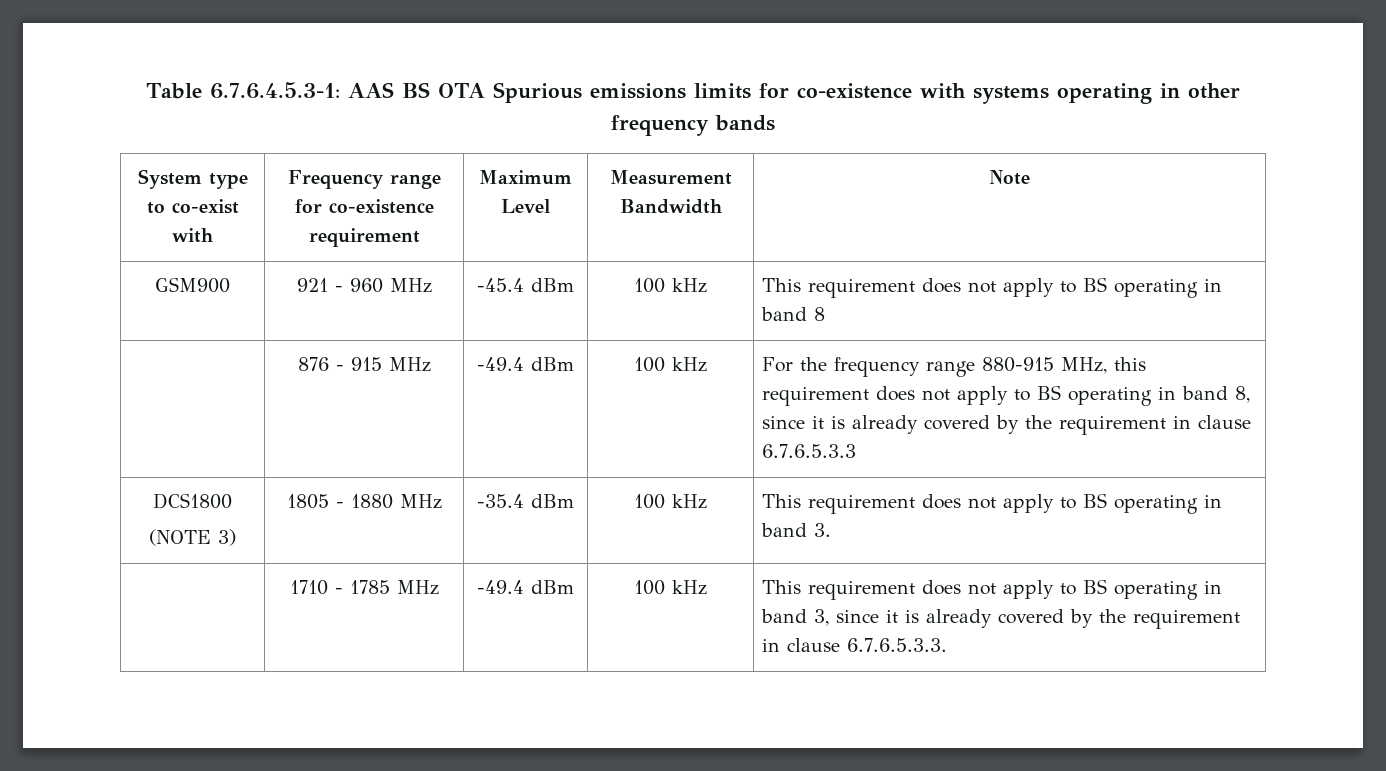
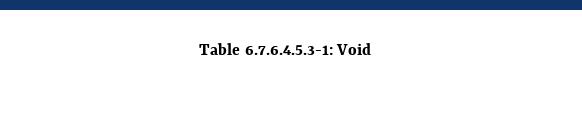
[347,82,1241,104] [611,115,775,136] [137,169,248,189] [146,199,239,214] [172,228,213,243] [287,170,441,189] [294,199,434,214] [308,228,420,247] [479,170,572,185] [501,199,550,213] [609,170,732,185] [619,199,722,214] [989,170,1030,185] [155,277,230,293] [296,278,432,293] [477,278,574,292] [634,278,707,293] [762,277,1223,298] [761,307,826,321] [297,357,431,372] [477,357,574,371] [634,357,707,372] [762,357,1147,377] [762,385,1251,406] [762,415,1252,435] [762,444,857,458] [153,493,232,509] [149,529,236,546] [286,494,442,509] [477,494,574,508] [634,494,707,509] [762,493,1223,514] [761,523,832,537] [289,580,439,595] [477,580,574,594] [634,580,707,595] [762,579,1223,600] [761,609,1241,629] [762,638,948,652] AAS BS OTA Spurious emissions limits for co-existence with systems operating in other frequency bands // System type to co-exist with | Frequency range for co-existence requirement | Maximum Level | Measurement Bandwidth | Note // GSM900 | 921 - 960 MHz | -45.4 dBm | 100 kHz | This requirement does not apply to BS operating in band 8 // | 876 - 915 MHz | -49.4 dBm | 100 kHz | For the frequency range 880-915 MHz, this requirement does not apply to BS operating in band 8, since it is already covered by the requirement in clause 6.7.6.5.3.3 // DCS1800 // (NOTE 3) | 1805 - 1880 MHz | -35.4 dBm | 100 kHz | This requirement does not apply to BS operating in band 3. // | 1710 - 1785 MHz | -49.4 dBm | 100 kHz | This requirement does not apply to BS operating in band 3, since it is already covered by the requirement in clause 6.7.6.5.3.3. -> [336,43,372,55] Void

